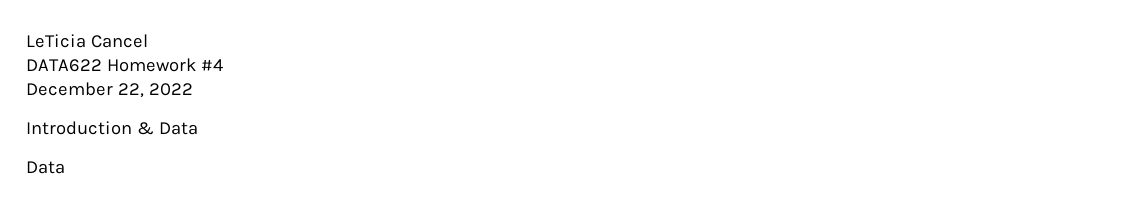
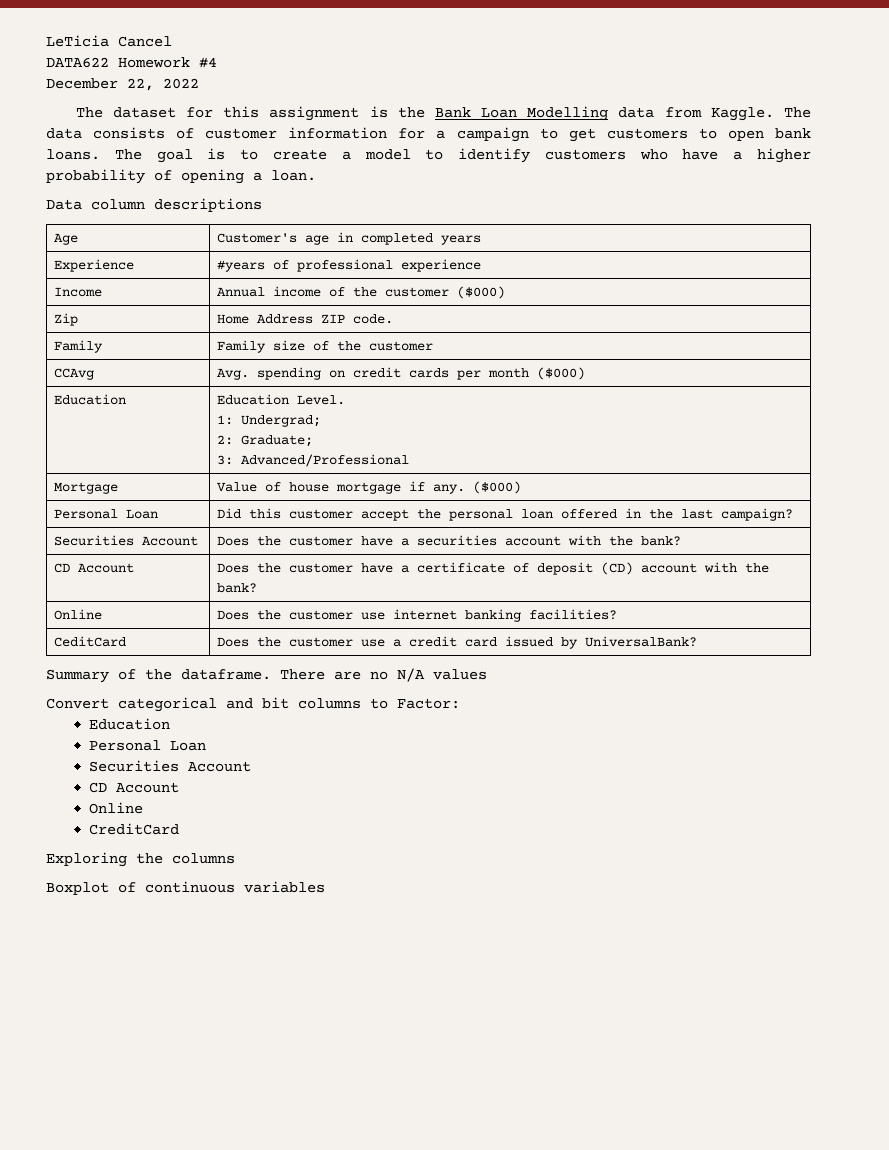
[26,121,198,135] [26,161,65,174] Introduction & Data // Data -> [75,106,811,121] [46,127,812,142] [46,148,812,163] [46,169,316,184] [46,198,262,212] [54,233,79,245] [217,232,482,245] [54,259,135,272] [217,259,482,272] [54,287,103,297] [217,286,506,299] [54,313,79,326] [217,314,394,324] [54,340,104,353] [217,340,434,353] [54,368,95,380] [217,367,586,380] [54,394,127,405] [217,394,346,405] [217,415,322,427] [217,435,314,447] [217,454,410,467] [54,482,119,494] [217,481,522,494] [54,509,159,519] [217,508,794,521] [54,535,199,546] [217,535,682,546] [54,563,135,573] [217,562,770,575] [217,583,258,593] [54,609,103,620] [217,609,618,622] [54,636,127,647] [217,636,698,649] [46,668,487,683] [46,697,460,712] [89,718,171,730] [89,740,207,751] [89,760,252,772] [89,782,180,793] [89,802,144,814] [89,823,180,835] [46,852,235,867] [46,881,325,895] The dataset for this assignment is the Bank Loan Modelling data from Kaggle. The data consists of customer information for a campaign to get customers to open bank loans. The goal is to create a model to identify customers who have a higher probability of opening a loan. // Data column descriptions // Age | Customer's age in completed years // Experience | #years of professional experience // Income | Annual income of the customer ($000) // Zip | Home Address ZIP code. // Family | Family size of the customer // CCAvg | Avg. spending on credit cards per month ($000) // Education | Education Level. // 1: Undergrad; // 2: Graduate; // 3: Advanced/Professional // Mortgage | Value of house mortgage if any. ($000) // Personal Loan | Did this customer accept the personal loan offered in the last campaign? // Securities Account | Does the customer have a securities account with the bank? // CD Account | Does the customer have a certificate of deposit (CD) account with the bank? // Online | Does the customer use internet banking facilities? // CeditCard | Does the customer use a credit card issued by UniversalBank? // Summary of the dataframe. There are no N/A values // Convert categorical and bit columns to Factor: // Education // Personal Loan // Securities Account // CD Account // Online // CreditCard // Exploring the columns // Boxplot of continuous variables

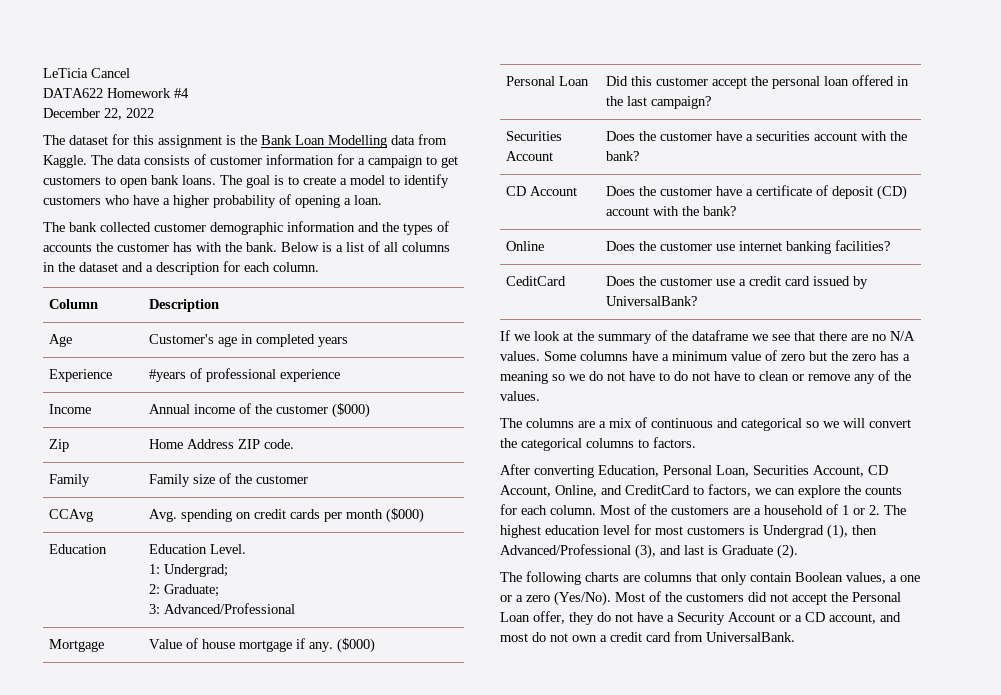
[46,198,262,212] Data column descriptions -> [43,221,449,235] [43,241,450,252] [43,261,319,275] [49,299,99,309] [149,299,220,312] The bank collected customer demographic information and the types of accounts the customer has with the bank. Below is a list of all columns in the dataset and a description for each column. // Column | Description
[46,668,487,683] [46,697,460,712] [89,718,171,730] [89,740,207,751] [89,760,252,772] [89,782,180,793] [89,802,144,814] [89,823,180,835] [46,852,235,867] [46,881,325,895] Summary of the dataframe. There are no N/A values // Convert categorical and bit columns to Factor: // Education // Personal Loan // Securities Account // CD Account // Online // CreditCard // Exploring the columns // Boxplot of continuous variables -> [500,330,915,344] [500,350,910,361] [500,370,911,384] [500,391,540,401] [500,417,911,431] [500,437,696,451] [500,464,888,478] [500,484,902,498] [500,504,906,515] [500,524,877,539] [500,544,798,559] [500,571,920,585] [500,591,901,606] [500,611,901,625] [500,631,795,642] If we look at the summary of the dataframe we see that there are no N/A values. Some columns have a minimum value of zero but the zero has a meaning so we do not have to do not have to clean or remove any of the values. // The columns are a mix of continuous and categorical so we will convert the categorical columns to factors. // After converting Education, Personal Loan, Securities Account, CD Account, Online, and CreditCard to factors, we can explore the counts for each column. Most of the customers are a household of 1 or 2. The highest education level for most customers is Undergrad (1), then Advanced/Professional (3), and last is Graduate (2). // The following charts are columns that only contain Boolean values, a one or a zero (Yes/No). Most of the customers did not accept the Personal Loan offer, they do not have a Security Account or a CD account, and most do not own a credit card from UniversalBank.

